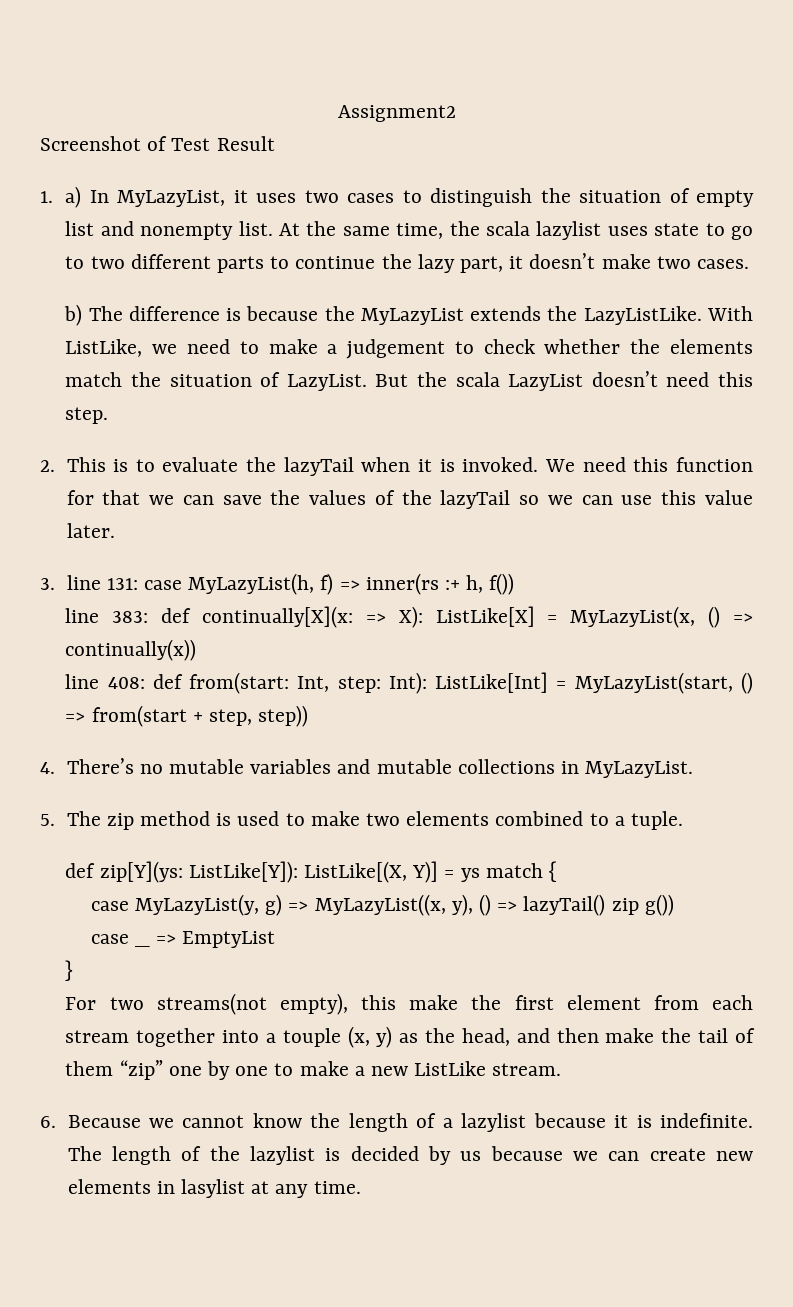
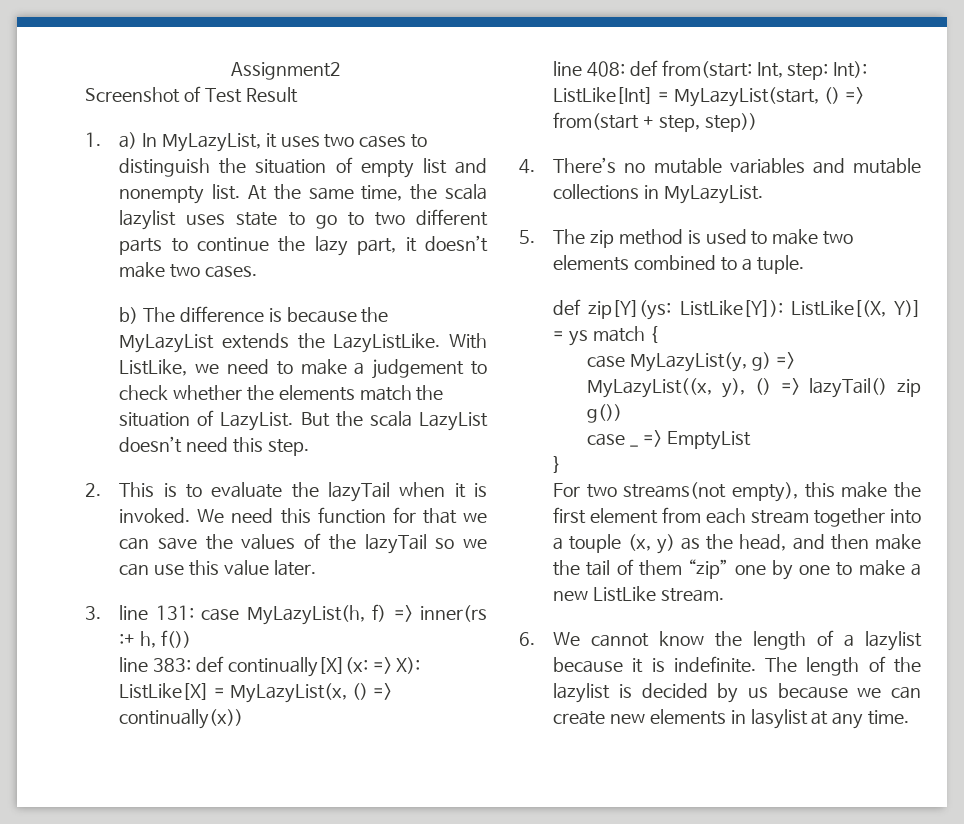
[67,1115,174,1128] Because we -> [553,632,581,646] We

